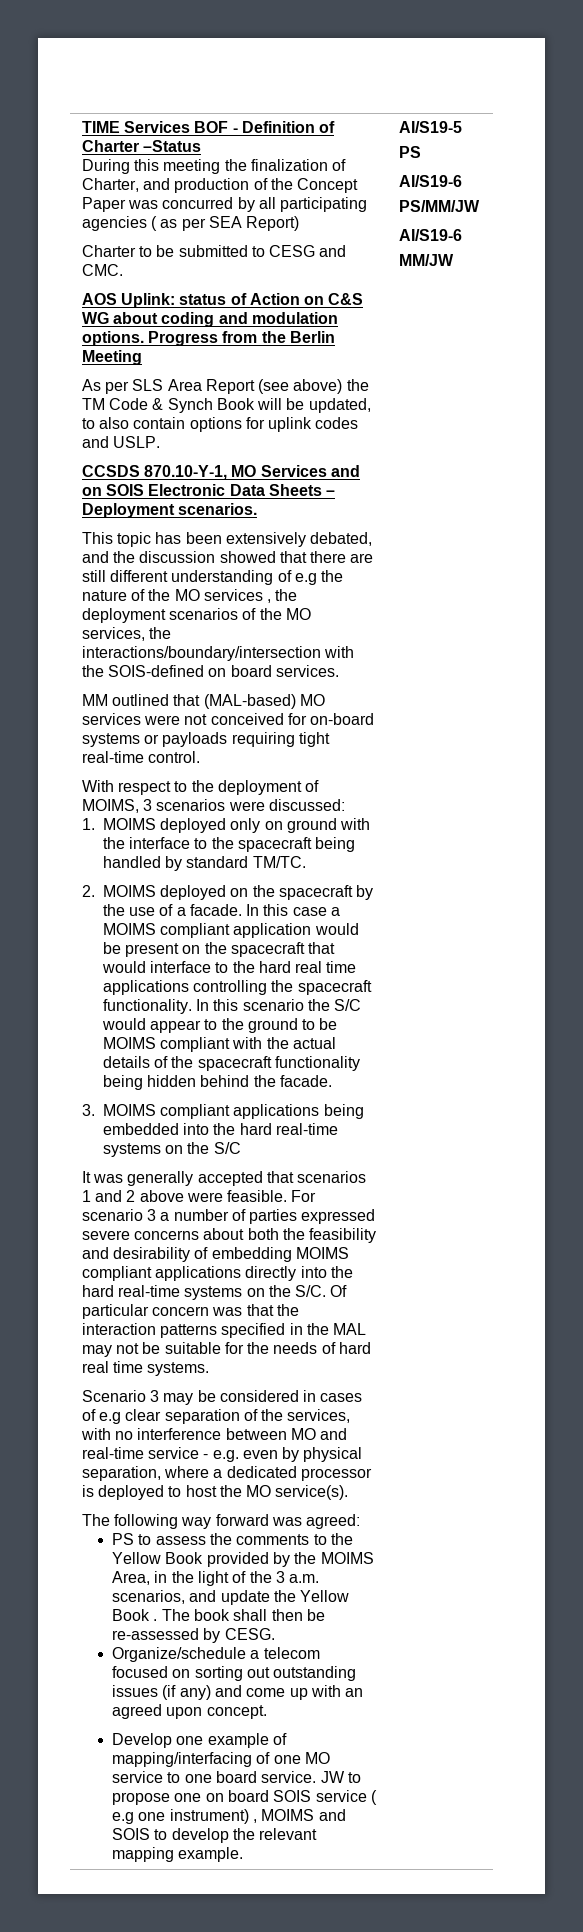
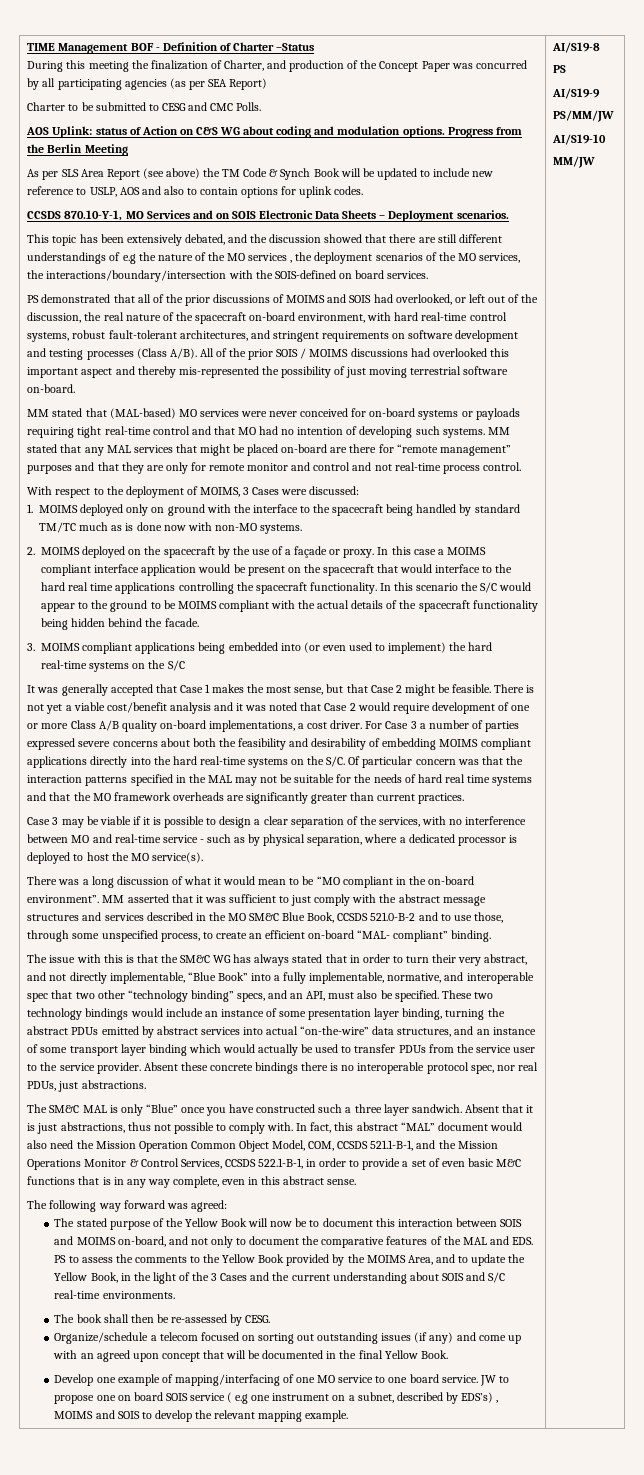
[123,121,190,133] Services -> [58,43,129,54] Management
[150,216,178,231] ( as -> [169,78,186,89] (as
[81,264,123,276] CMC. -> [210,102,262,111] CMC Polls.
[308,398,371,413] [81,417,129,429] updated, to also -> [376,168,494,180] [27,186,197,197] updated to include new reference to USLP, AOS and also to
[315,417,359,429] [81,436,160,448] codes and USLP. -> [334,186,364,195] codes.
[171,570,274,585] understanding -> [27,252,107,264] understandings
[81,694,169,706] // MM outlined -> [27,294,539,306] [27,312,507,324] [27,330,519,342] [27,348,509,360] [27,366,509,378] [27,384,76,393] [27,408,83,417] // PS demonstrated that all of the prior discussions of MOIMS and SOIS had overlooked, or left out of the discussion, the real nature of the spacecraft on-board environment, with hard real-time control systems, robust fault-tolerant architectures, and stringent requirements on software development and testing processes (Class A/B). All of the prior SOIS / MOIMS discussions had overlooked this important aspect and thereby mis-represented the possibility of just moving terrestrial software on-board. // MM stated
[184,714,208,725] not -> [269,411,298,417] never
(144, 757) none -> [152,426,510,438] [27,444,511,456] [27,462,480,474] control and that MO had no intention of developing such systems. MM stated that any MAL services that might be placed on-board are there for “remote management” purposes and that they are only for remote monitor and control and not real-time process
[156,799,226,811] scenarios -> [252,487,280,495] Cases
[252,856,306,868] TM/TC. -> [39,522,302,534] TM/TC much as is done now with non-MO systems.
[189,904,242,916] facade. -> [294,546,375,558] façade or proxy.
(230, 930) none -> [94,564,140,573] interface
(209, 1129) none -> [303,642,447,654] (or even used to implement)
[297,1171,367,1183] [81,1190,317,1202] [81,1209,143,1221] scenarios 1 and 2 above were feasible. For scenario -> [179,684,535,696] [27,702,531,714] [27,720,409,732] Case 1 makes the most sense, but that Case 2 might be feasible. There is not yet a viable cost/benefit analysis and it was noted that Case 2 would require development of one or more Class A/B quality on-board implementations, a cost driver. For Case
[147,1362,210,1376] [81,1390,363,1405] [81,1409,121,1424] systems. // Scenario 3 may be considered in cases of e.g -> [492,776,533,786] [27,792,465,804] [27,816,261,828] systems and that the MO framework overheads are significantly greater than current practices. // Case 3 may be viable if it is possible to design a
[212,1450,278,1462] e.g. even -> [206,834,246,843] such as
(349, 1492) none -> [27,876,475,888] [27,894,486,906] [27,912,503,923] [27,930,492,942] [27,954,528,966] [27,972,534,984] [27,990,493,1002] [27,1008,505,1020] [27,1026,536,1038] [27,1044,536,1056] [27,1062,538,1074] [27,1080,146,1092] [27,1104,534,1116] [27,1122,522,1134] [27,1140,498,1152] [27,1158,522,1170] [27,1176,357,1188] // There was a long discussion of what it would mean to be “MO compliant in the on-board environment”. MM asserted that it was sufficient to just comply with the abstract message structures and services described in the MO SM&C Blue Book, CCSDS 521.0-B-2 and to use those, through some unspecified process, to create an efficient on-board “MAL- compliant” binding. // The issue with this is that the SM&C WG has always stated that in order to turn their very abstract, and not directly implementable, “Blue Book” into a fully implementable, normative, and interoperable spec that two other “technology binding” specs, and an API, must also be specified. These two technology bindings would include an instance of some presentation layer binding, turning the abstract PDUs emitted by abstract services into actual “on-the-wire” data structures, and an instance of some transport layer binding which would actually be used to transfer PDUs from the service user to the service provider. Absent these concrete bindings there is no interoperable protocol spec, nor real PDUs, just abstractions. // The SM&C MAL is only “Blue” once you have constructed such a three layer sandwich. Absent that it is just abstractions, thus not possible to comply with. In fact, this abstract “MAL” document would also need the Mission Operation Common Object Model, COM, CCSDS 521.1-B-1, and the Mission Operations Monitor & Control Services, CCSDS 522.1-B-1, in order to provide a set of even basic M&C functions that is in any way complete, even in this abstract sense.
(361, 1521) none -> [54,1218,522,1230] [54,1236,533,1248] The stated purpose of the Yellow Book will now be to document this interaction between SOIS and MOIMS on-board, and not only to document the comparative features of the MAL and EDS.
(150, 1578) none -> [435,1254,526,1266] [54,1272,118,1283] and to update the Yellow Book,
[289,1574,320,1583] [111,1590,350,1605] [111,1609,158,1621] a.m. scenarios, and update the Yellow Book . -> [220,1272,506,1284] [54,1290,175,1299] Cases and the current understanding about SOIS and S/C real-time environments. //
[206,1705,267,1719] concept. -> [161,1350,448,1362] concept that will be documented in the final Yellow Book.
[169,1809,249,1824] instrument) -> [272,1392,493,1404] instrument on a subnet, described by EDS’s)
[398,121,462,133] AI/S19-5 -> [552,42,601,53] AI/S19-8
[398,175,462,187] AI/S19-6 -> [552,88,601,99] AI/S19-9
[398,229,462,241] AI/S19-6 -> [552,134,607,145] AI/S19-10

